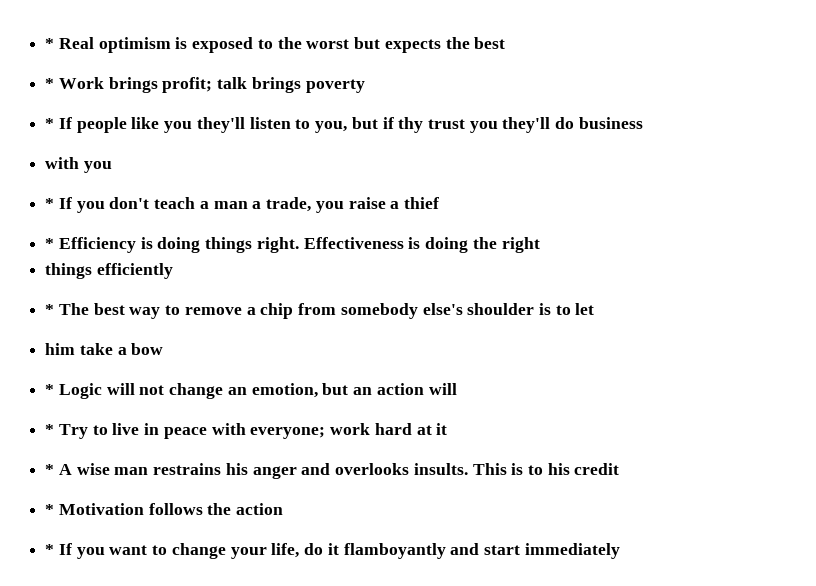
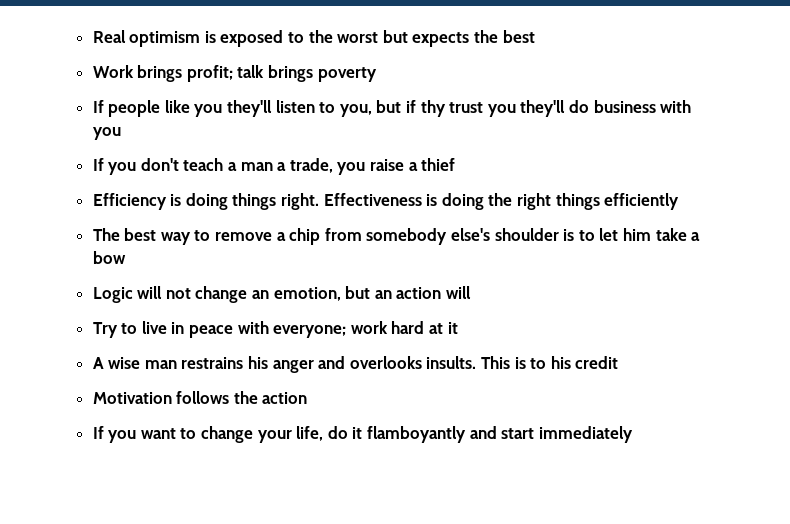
[45,38,55,49] * -> (92, 36) none
[45,78,55,89] * -> (535, 36) none
[45,118,55,129] * -> (377, 74) none
(643, 123) // -> (656, 106) none
[45,198,55,209] * -> (121, 133) none
[45,238,55,249] * -> (456, 164) none
(540, 245) // -> (552, 201) none
[45,304,55,315] * -> (680, 201) none
(595, 309) // -> (619, 234) none
[45,384,55,395] * -> (126, 257) none
[45,424,55,435] * -> (472, 292) none
[45,464,55,475] * -> (458, 328) none
[45,504,55,515] * -> (619, 362) none
[45,544,55,555] * -> (308, 398) none

